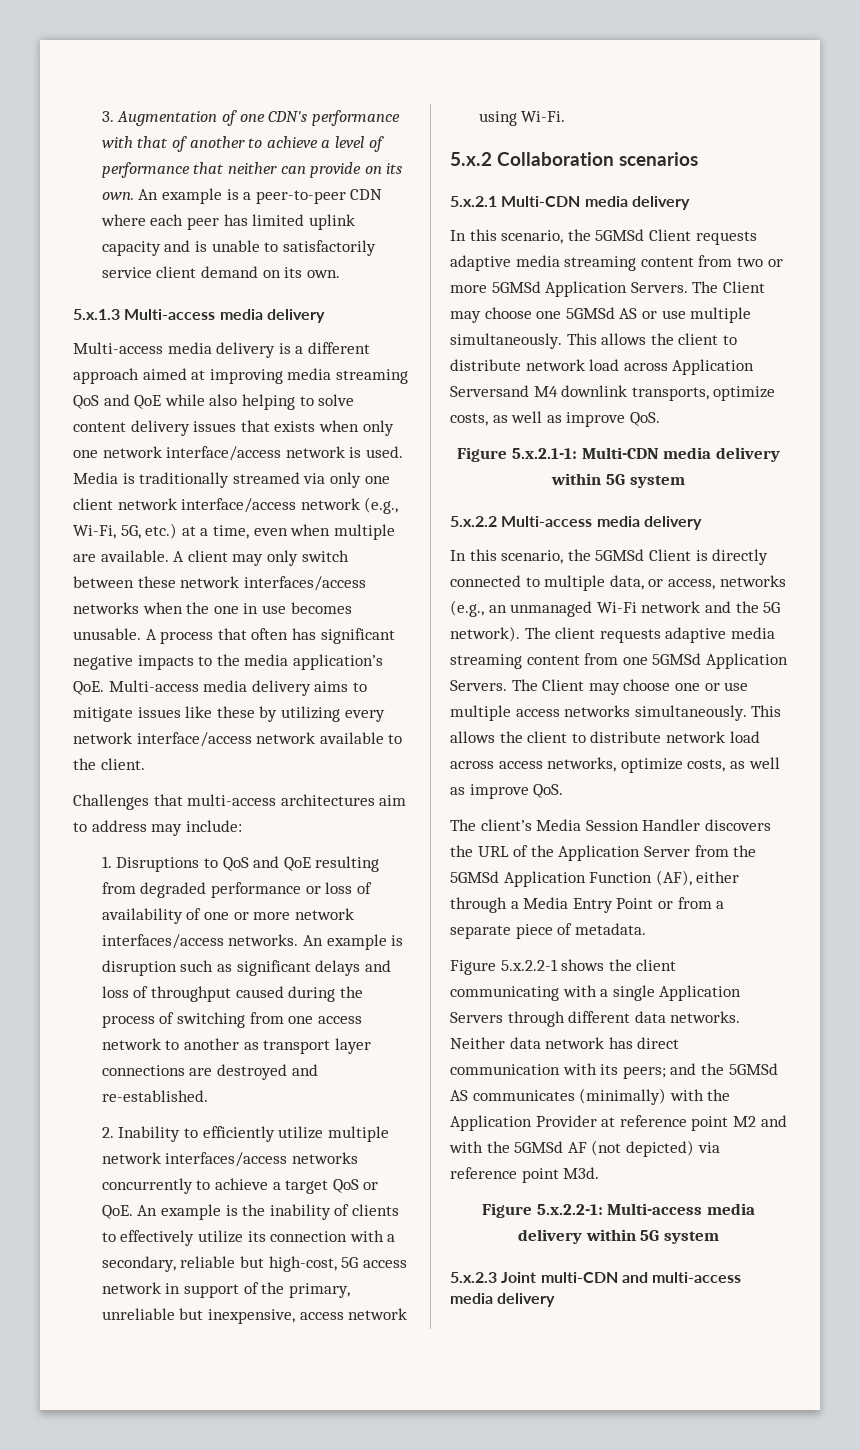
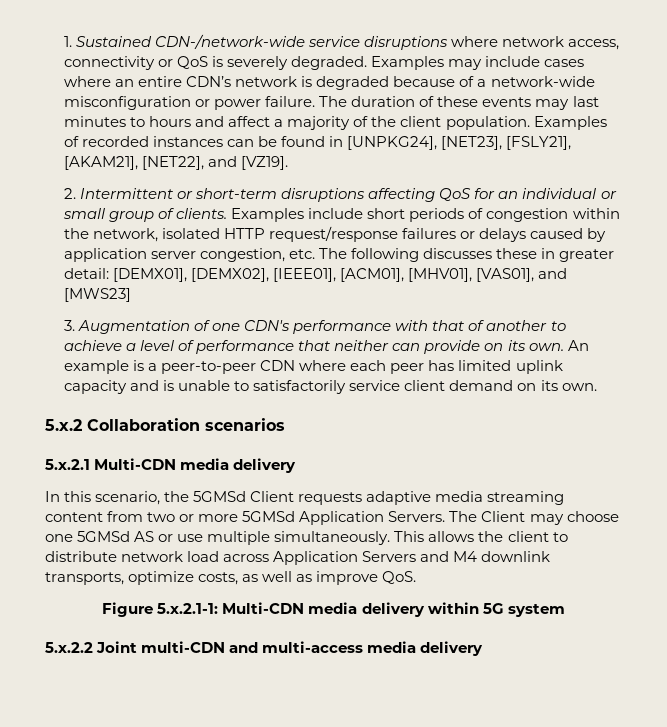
(101, 116) none -> [64,34,620,50] [64,56,585,70] [64,76,595,90] [64,96,599,110] [64,116,607,130] [64,136,572,150] [64,156,289,170] [64,188,617,202] [63,208,620,222] [64,226,607,242] [64,248,615,262] [64,268,568,282] [64,288,132,302] 1. Sustained CDN-/network-wide service disruptions where network access, connectivity or QoS is severely degraded. Examples may include cases where an entire CDN’s network is degraded because of a network-wide misconfiguration or power failure. The duration of these events may last minutes to hours and affect a majority of the client population. Examples of recorded instances can be found in [UNPKG24], [NET23], [FSLY21], [AKAM21], [NET22], and [VZ19]. // 2. Intermittent or short-term disruptions affecting QoS for an individual or small group of clients. Examples include short periods of congestion within the network, isolated HTTP request/response failures or delays caused by application server congestion, etc. The following discusses these in greater detail: [DEMX01], [DEMX02], [IEEE01], [ACM01], [MHV01], [VAS01], and [MWS23] //
[73,309,325,323] [73,342,370,358] [73,368,408,384] [73,394,355,410] [73,420,394,436] [73,446,403,461] [73,472,390,488] [73,497,399,514] [73,523,395,540] [73,550,349,566] [73,576,366,591] [73,602,352,614] [73,628,395,644] [73,654,383,670] [73,680,367,696] [73,706,385,722] [73,732,403,747] [73,758,145,770] [73,794,407,810] [73,820,242,836] [101,856,380,872] [101,882,372,898] [101,908,354,924] [101,934,404,950] [101,960,391,976] [101,986,363,1002] [101,1012,362,1028] [101,1038,371,1054] [101,1064,318,1080] [101,1090,208,1102] [101,1126,389,1142] [101,1152,359,1167] [101,1178,379,1194] [101,1204,399,1220] [101,1230,396,1246] [101,1256,407,1272] [101,1282,350,1298] [101,1308,408,1324] [478,111,566,126] // 5.x.1.3 Multi-access media delivery // Multi-access media delivery is a different approach aimed at improving media streaming QoS and QoE while also helping to solve content delivery issues that exists when only one network interface/access network is used. Media is traditionally streamed via only one client network interface/access network (e.g., Wi-Fi, 5G, etc.) at a time, even when multiple are available. A client may only switch between these network interfaces/access networks when the one in use becomes unusable. A process that often has significant negative impacts to the media application’s QoE. Multi-access media delivery aims to mitigate issues like these by utilizing every network interface/access network available to the client. // Challenges that multi-access architectures aim to address may include: // 1. Disruptions to QoS and QoE resulting from degraded performance or loss of availability of one or more network interfaces/access networks. An example is disruption such as significant delays and loss of throughput caused during the process of switching from one access network to another as transport layer connections are destroyed and re-established. // 2. Inability to efficiently utilize multiple network interfaces/access networks concurrently to achieve a target QoS or QoE. An example is the inability of clients to effectively utilize its connection with a secondary, reliable but high-cost, 5G access network in support of the primary, unreliable but inexpensive, access network using Wi-Fi. -> (597, 387) none
[450,385,529,397] Serversand -> [362,551,450,562] Servers and
[501,516,702,530] [450,549,769,565] [450,575,786,591] [450,600,781,617] [450,626,775,643] [450,653,788,669] [450,679,749,695] [450,705,782,721] [450,731,760,743] [450,757,780,773] [450,784,564,799] [450,819,771,831] [450,845,757,861] [450,870,740,887] [450,897,725,913] [450,923,646,939] [450,959,677,975] [450,985,742,1001] [450,1011,741,1027] [450,1037,680,1049] [450,1063,778,1079] [450,1088,731,1105] [450,1115,787,1131] [449,1140,720,1157] [450,1167,600,1183] [482,1203,755,1218] [518,1229,719,1244] [450,1272,497,1283] Multi-access media delivery // In this scenario, the 5GMSd Client is directly connected to multiple data, or access, networks (e.g., an unmanaged Wi-Fi network and the 5G network). The client requests adaptive media streaming content from one 5GMSd Application Servers. The Client may choose one or use multiple access networks simultaneously. This allows the client to distribute network load across access networks, optimize costs, as well as improve QoS. // The client’s Media Session Handler discovers the URL of the Application Server from the 5GMSd Application Function (AF), either through a Media Entry Point or from a separate piece of metadata. // Figure 5.x.2.2-1 shows the client communicating with a single Application Servers through different data networks. Neither data network has direct communication with its peers; and the 5GMSd AS communicates (minimally) with the Application Provider at reference point M2 and with the 5GMSd AF (not depicted) via reference point M3d. // Figure 5.x.2.2-1: Multi-access media delivery within 5G system // 5.x.2.3 -> (93, 647) none

